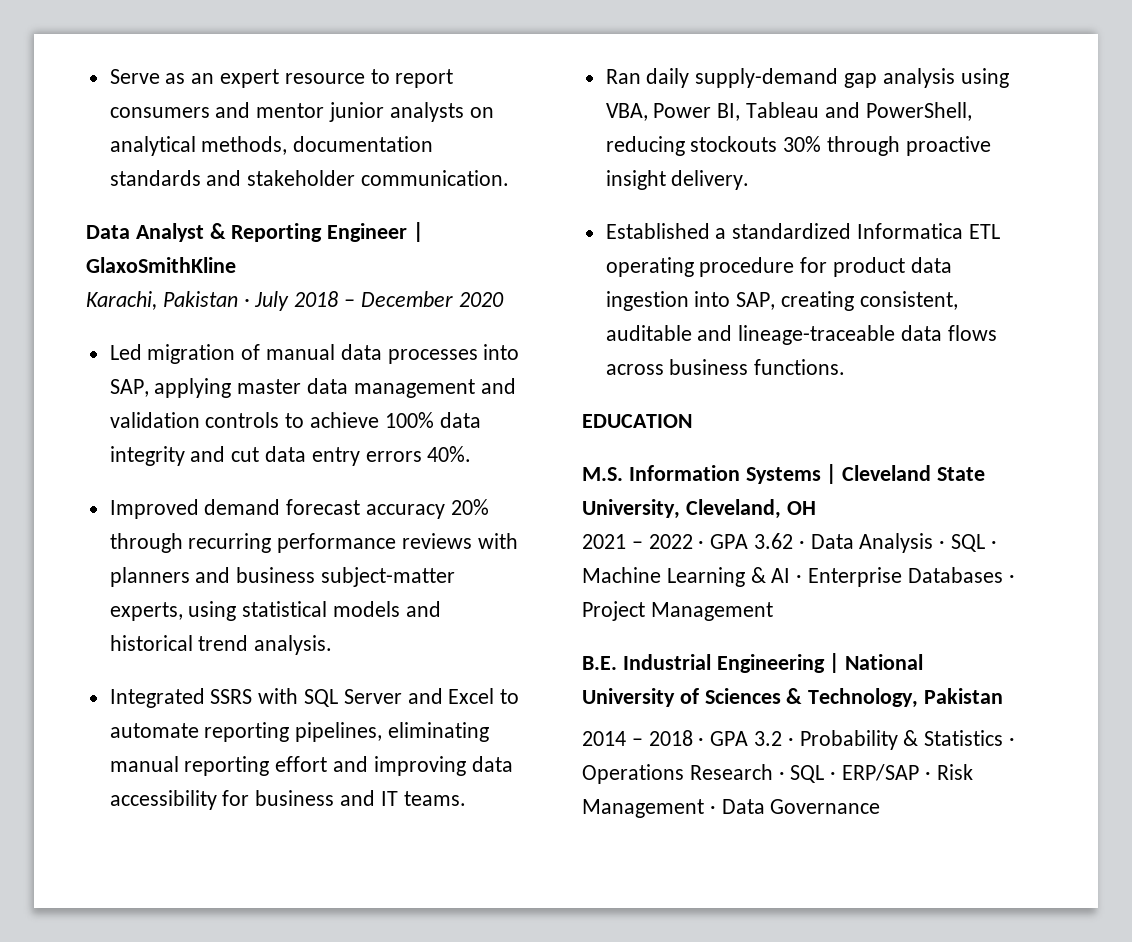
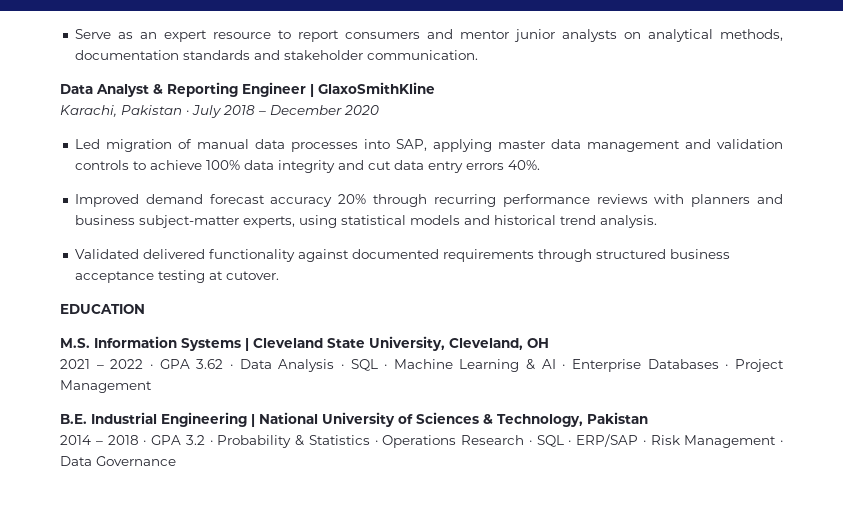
[109,688,520,708] [109,722,490,742] [109,756,513,776] [109,790,466,810] [605,68,1009,88] [605,102,972,121] [605,136,991,156] [605,170,750,190] [605,223,1000,239] [605,257,952,277] [605,291,958,311] [605,325,997,345] [605,359,846,375] Integrated SSRS with SQL Server and Excel to automate reporting pipelines, eliminating manual reporting effort and improving data accessibility for business and IT teams. // Ran daily supply-demand gap analysis using VBA, Power BI, Tableau and PowerShell, reducing stockouts 30% through proactive insight delivery. // Established a standardized Informatica ETL operating procedure for product data ingestion into SAP, creating consistent, auditable and lineage-traceable data flows across business functions. -> [74,249,730,262] [74,270,279,283] Validated delivered functionality against documented requirements through structured business acceptance testing at cutover.

